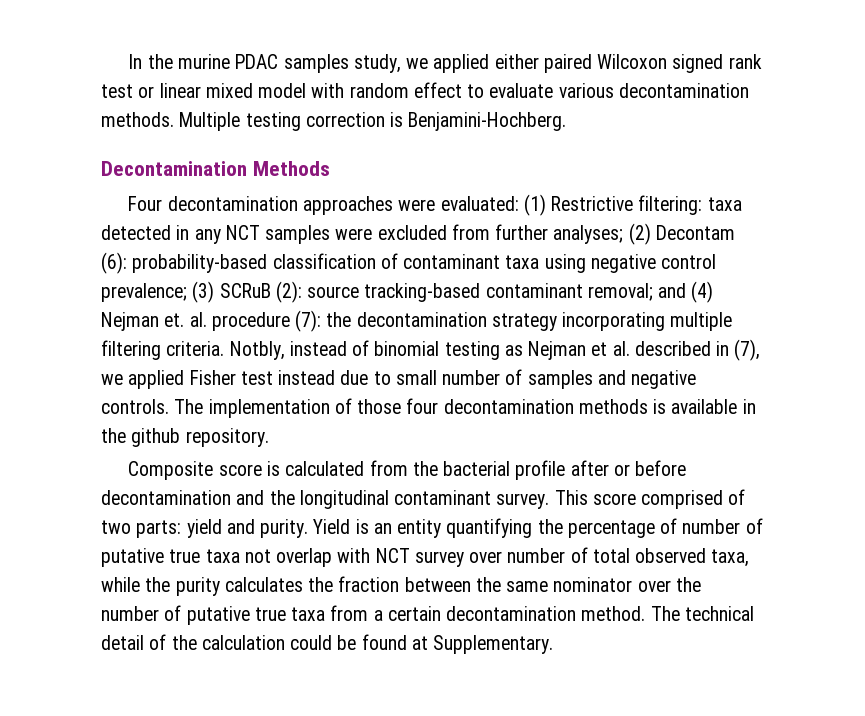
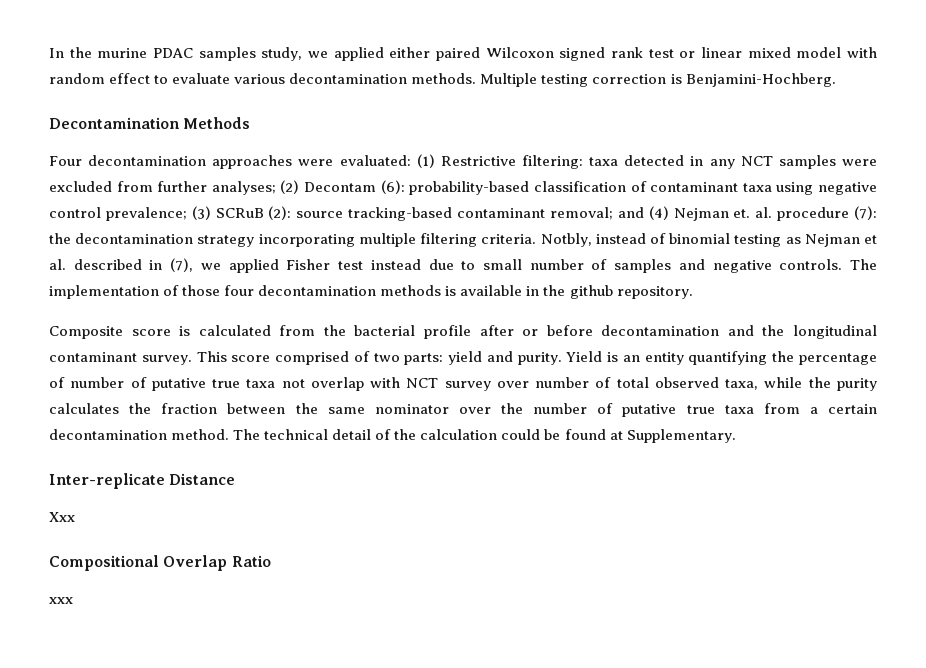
(554, 644) none -> [49,473,236,489] [49,512,75,522] [49,555,271,571] [49,597,73,604] // Inter-replicate Distance // Xxx // Compositional Overlap Ratio // xxx

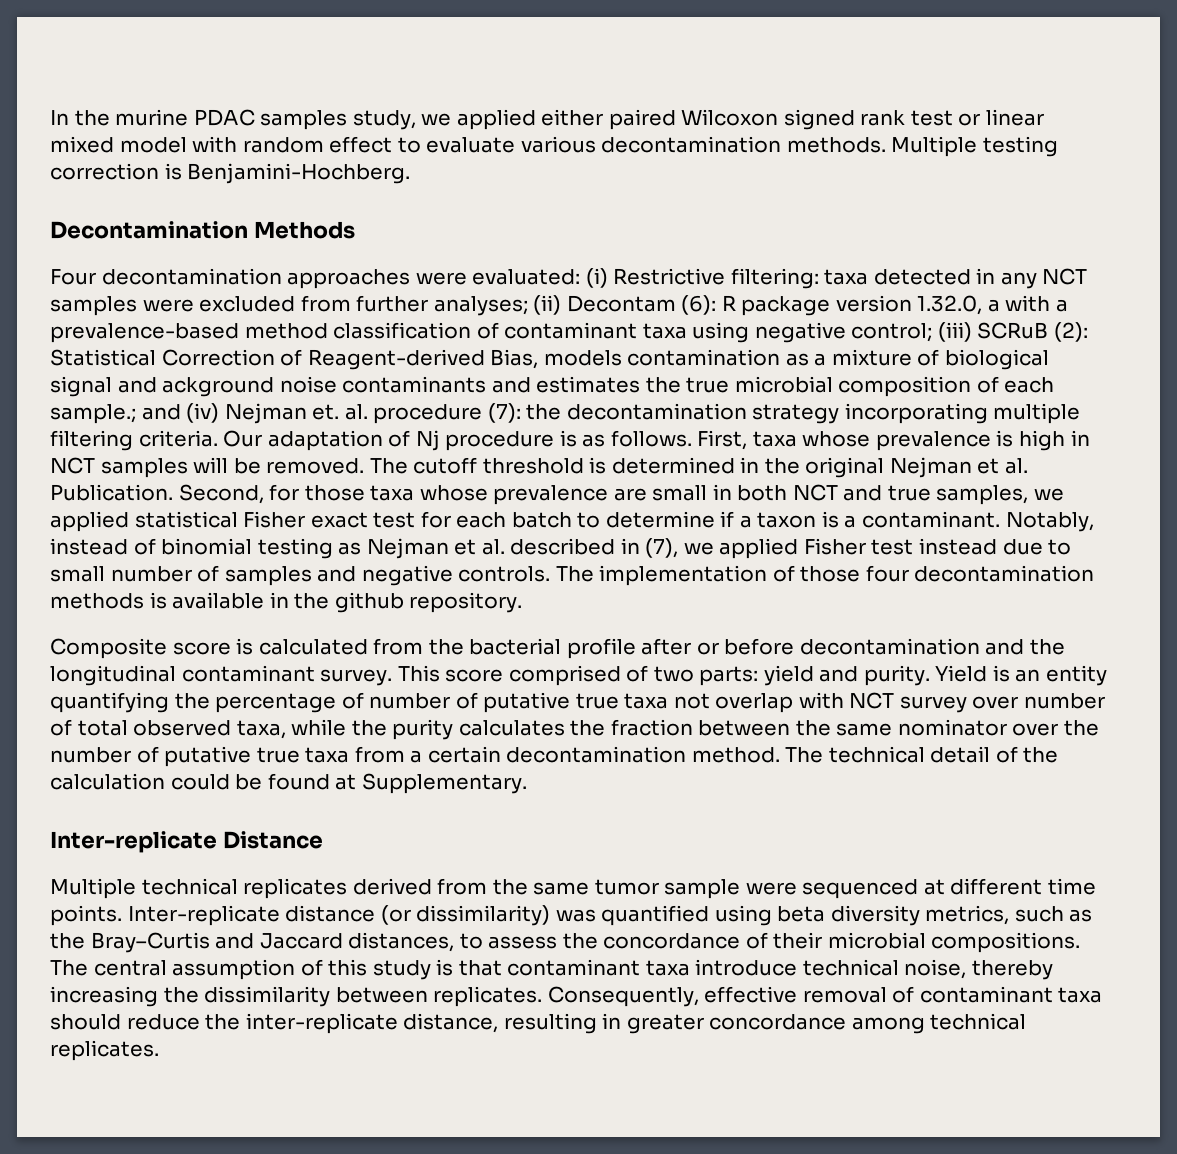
[416,154,435,168] (1) -> [585,268,608,288] (i)
[280,180,300,194] (2) -> [533,295,562,315] (ii)
[409,181,530,195] probability-based -> [721,295,1069,316] [50,323,328,343] R package version 1.32.0, a with a prevalence-based method
[49,206,669,221] control prevalence; (3) SCRuB (2): source tracking-based contaminant removal; and (4) -> [851,322,1088,342] [50,349,1049,370] [50,376,1055,397] [50,403,220,424] control; (iii) SCRuB (2): Statistical Correction of Reagent-derived Bias, models contamination as a mixture of biological signal and ackground noise contaminants and estimates the true microbial composition of each sample.; and (iv)
[540,233,592,247] Notbly, -> [223,430,1090,451] [50,457,1029,478] [50,484,1065,505] [50,511,1094,532] Our adaptation of Nj procedure is as follows. First, taxa whose prevalence is high in NCT samples will be removed. The cutoff threshold is determined in the original Nejman et al. Publication. Second, for those taxa whose prevalence are small in both NCT and true samples, we applied statistical Fisher exact test for each batch to determine if a taxon is a contaminant. Notably,
[49,512,75,522] [49,555,271,571] [49,597,73,604] Xxx // Compositional Overlap Ratio // xxx -> [50,878,1096,899] [50,905,1093,926] [50,932,1081,953] [50,959,1053,980] [50,986,1103,1007] [50,1013,1027,1034] [50,1040,159,1061] Multiple technical replicates derived from the same tumor sample were sequenced at different time points. Inter-replicate distance (or dissimilarity) was quantified using beta diversity metrics, such as the Bray–Curtis and Jaccard distances, to assess the concordance of their microbial compositions. The central assumption of this study is that contaminant taxa introduce technical noise, thereby increasing the dissimilarity between replicates. Consequently, effective removal of contaminant taxa should reduce the inter-replicate distance, resulting in greater concordance among technical replicates.

